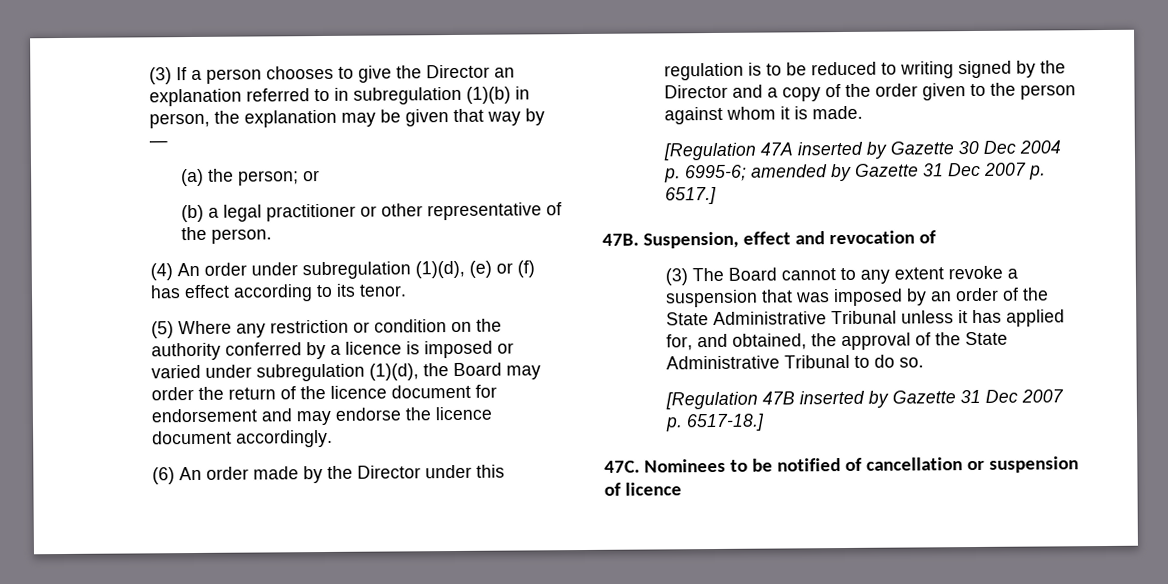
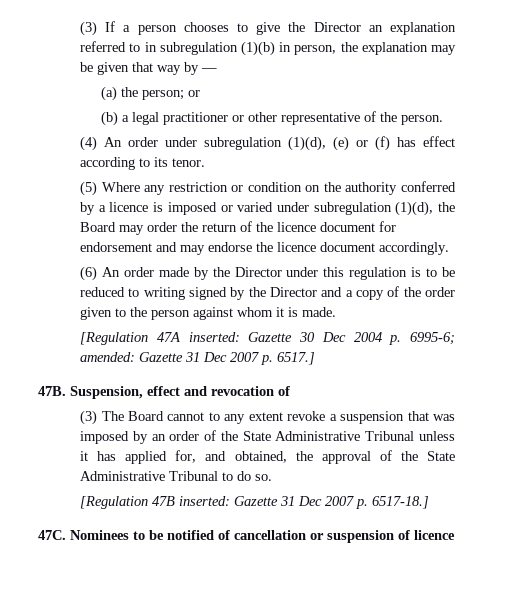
[796,141,887,159] inserted by -> [188,332,240,342] inserted:
[750,163,852,182] amended by -> [80,352,136,362] amended:
[798,390,889,408] inserted by -> [179,496,231,506] inserted:

